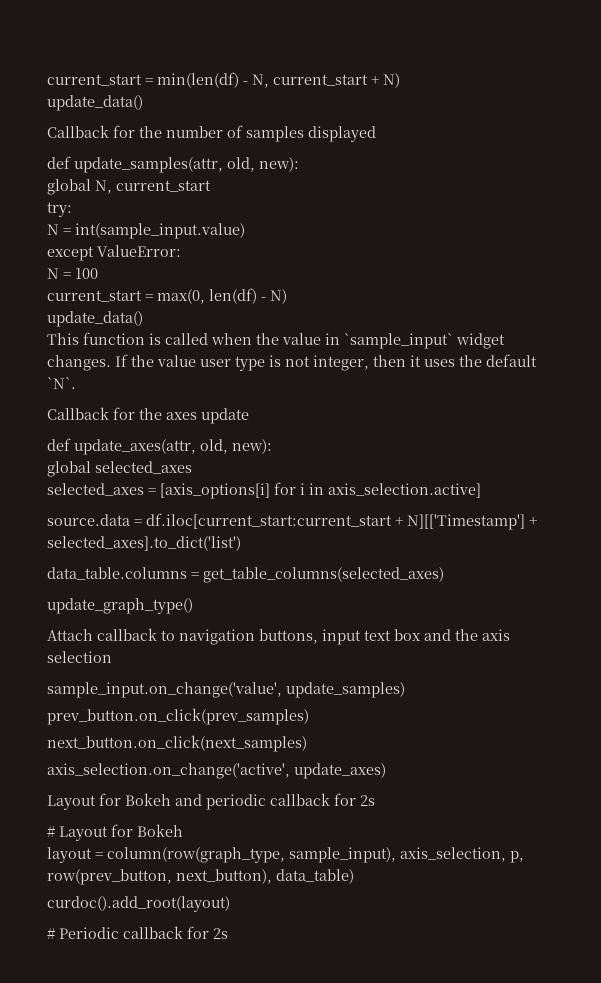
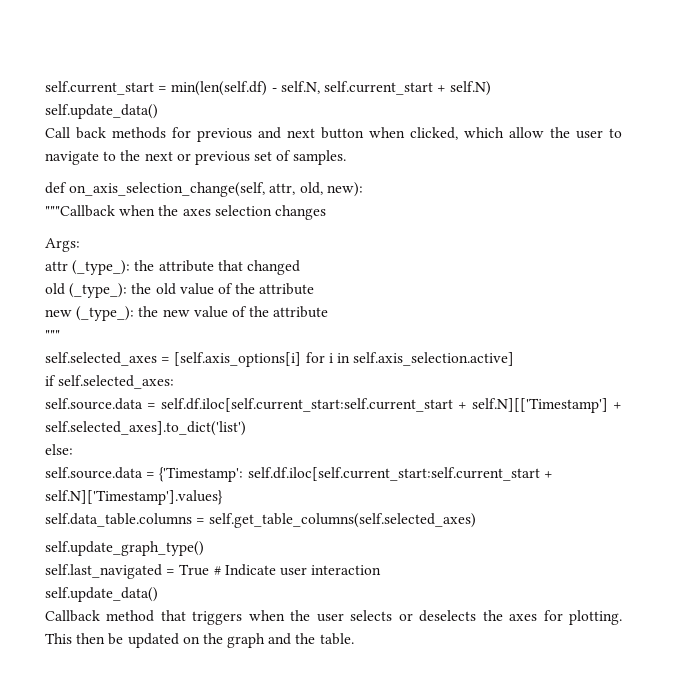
[47,72,400,88] [47,95,143,111] [47,125,376,142] [47,156,299,173] [47,179,211,195] [47,202,72,217] [47,223,245,239] [47,245,181,261] [47,268,98,279] [47,288,287,304] [47,311,143,327] [47,332,505,349] [47,354,537,371] [47,377,76,389] [47,407,249,424] [47,438,272,455] [47,461,192,477] [47,482,481,499] [47,513,537,530] [47,536,241,551] [47,567,444,583] [47,598,193,614] [47,628,510,645] [47,651,112,663] [47,682,405,698] [47,708,309,725] [47,735,307,752] [47,763,386,779] [47,793,375,810] [47,824,183,841] [47,847,524,863] [47,869,354,885] [47,896,230,912] [47,926,228,939] current_start = min(len(df) - N, current_start + N) // update_data() // Callback for the number of samples displayed // def update_samples(attr, old, new): // global N, current_start // try: // N = int(sample_input.value) // except ValueError: // N = 100 // current_start = max(0, len(df) - N) // update_data() // This function is called when the value in `sample_input` widget changes. If the value user type is not integer, then it uses the default `N`. // Callback for the axes update // def update_axes(attr, old, new): // global selected_axes // selected_axes = [axis_options[i] for i in axis_selection.active] // source.data = df.iloc[current_start:current_start + N][['Timestamp'] + selected_axes].to_dict('list') // data_table.columns = get_table_columns(selected_axes) // update_graph_type() // Attach callback to navigation buttons, input text box and the axis selection // sample_input.on_change('value', update_samples) // prev_button.on_click(prev_samples) // next_button.on_click(next_samples) // axis_selection.on_change('active', update_axes) // Layout for Bokeh and periodic callback for 2s // # Layout for Bokeh // layout = column(row(graph_type, sample_input), axis_selection, p, row(prev_button, next_button), data_table) // curdoc().add_root(layout) // # Periodic callback for 2s -> [45,81,492,96] [45,104,158,119] [45,127,622,142] [45,150,347,165] [45,182,363,197] [45,205,326,220] [45,238,80,252] [45,260,300,275] [45,283,315,298] [45,306,329,321] [45,330,60,340] [45,352,515,367] [45,375,175,389] [45,398,622,413] [45,421,246,436] [45,444,73,455] [45,467,553,482] [45,490,223,505] [45,513,477,528] [45,541,204,556] [45,564,382,579] [45,587,158,602] [45,610,622,625] [45,633,354,648] self.current_start = min(len(self.df) - self.N, self.current_start + self.N) // self.update_data() // Call back methods for previous and next button when clicked, which allow the user to navigate to the next or previous set of samples. // def on_axis_selection_change(self, attr, old, new): // """Callback when the axes selection changes // Args: // attr (_type_): the attribute that changed // old (_type_): the old value of the attribute // new (_type_): the new value of the attribute // """ // self.selected_axes = [self.axis_options[i] for i in self.axis_selection.active] // if self.selected_axes: // self.source.data = self.df.iloc[self.current_start:self.current_start + self.N][['Timestamp'] + self.selected_axes].to_dict('list') // else: // self.source.data = {'Timestamp': self.df.iloc[self.current_start:self.current_start + self.N]['Timestamp'].values} // self.data_table.columns = self.get_table_columns(self.selected_axes) // self.update_graph_type() // self.last_navigated = True # Indicate user interaction // self.update_data() // Callback method that triggers when the user selects or deselects the axes for plotting. This then be updated on the graph and the table.

